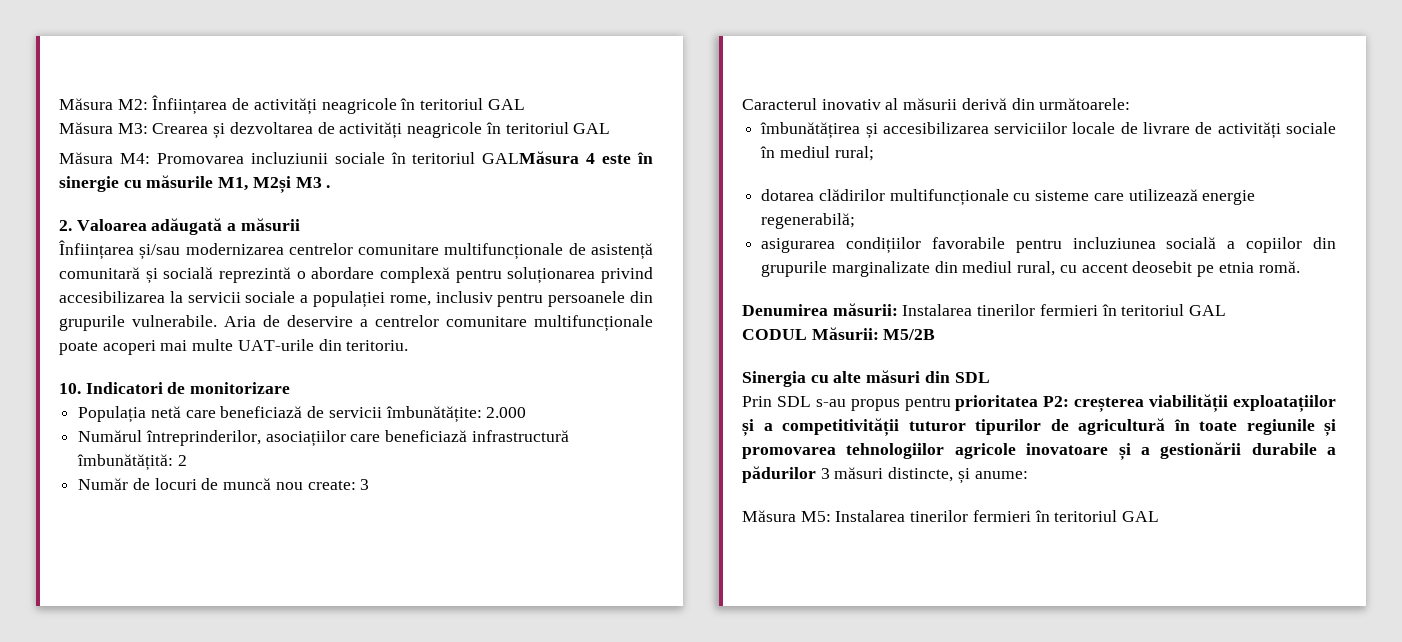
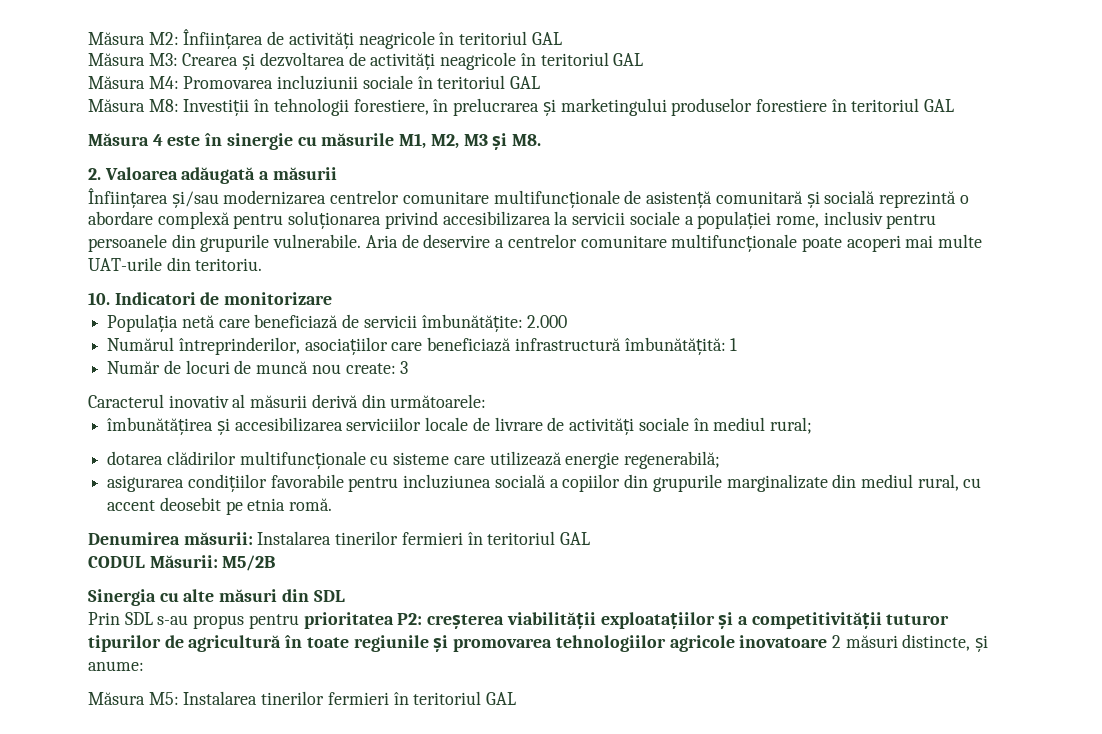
[482,151,580,164] GALMăsura -> [510,76,541,89] [88,98,955,116] [88,133,149,146] GAL // Măsura M8: Investiții în tehnologii forestiere, în prelucrarea și marketingului produselor forestiere în teritoriul GAL // Măsura
[252,176,331,193] M2și M3 . -> [430,133,541,150] M2, M3 și M8.
[177,455,187,466] 2 -> [730,338,738,351] 1
[1118,442,1336,460] [742,466,830,483] și a gestionării durabile a pădurilor 3 -> [831,635,841,648] 2

